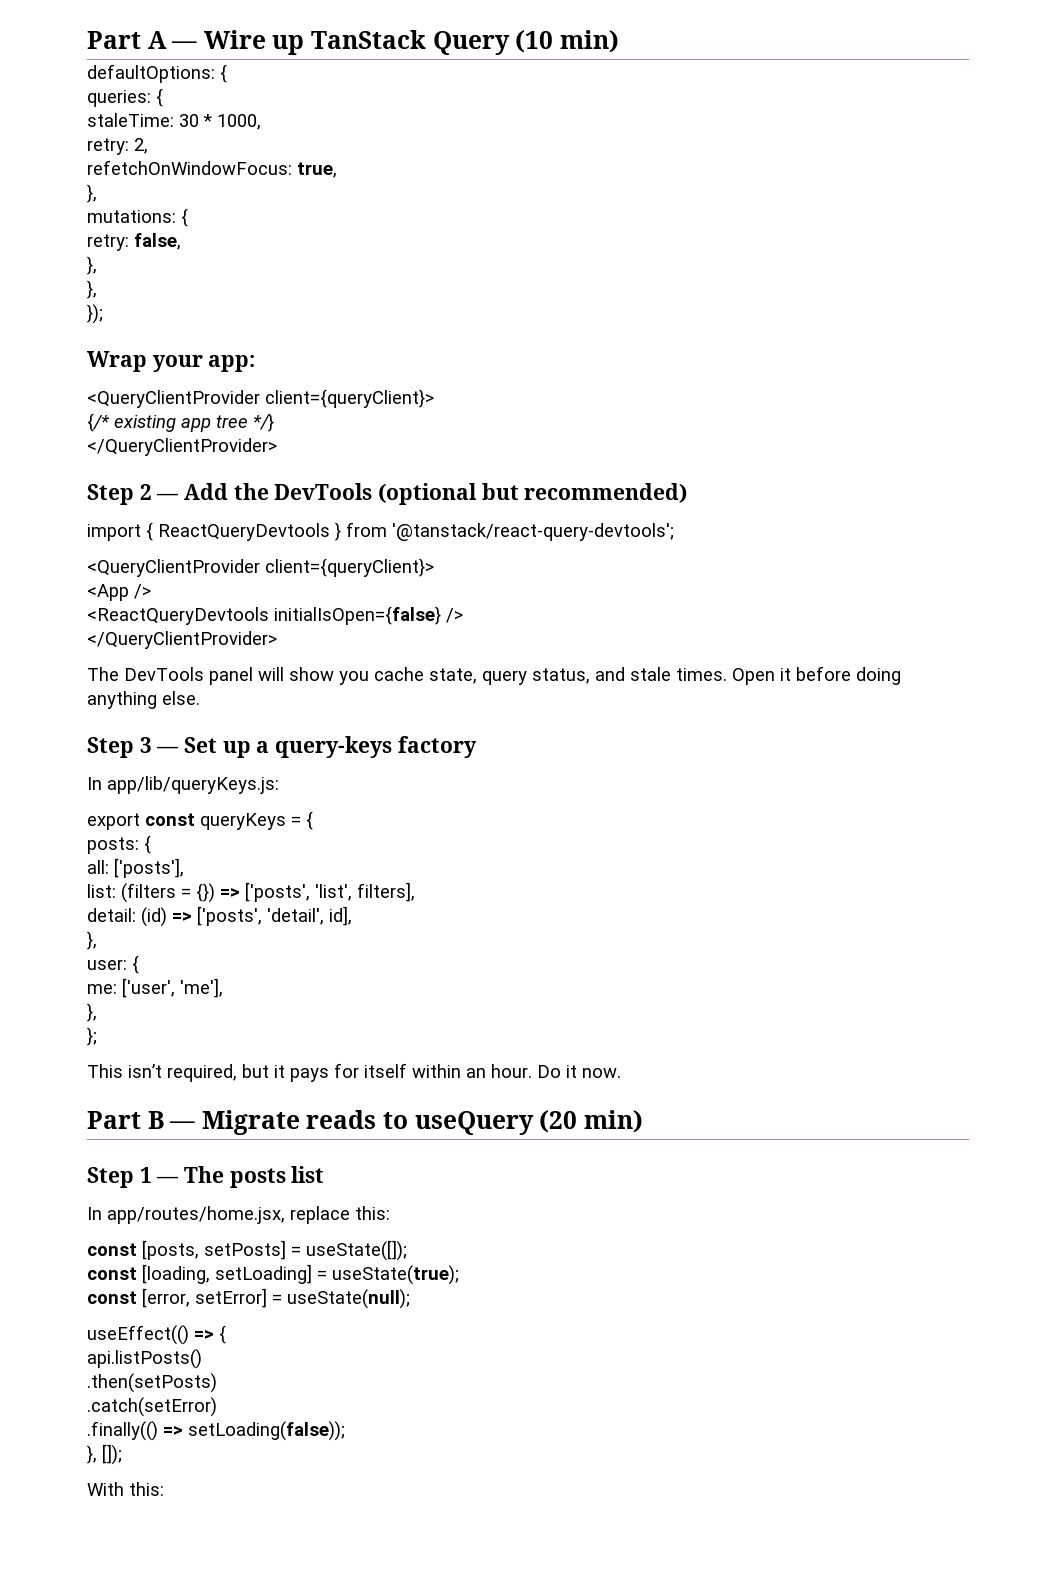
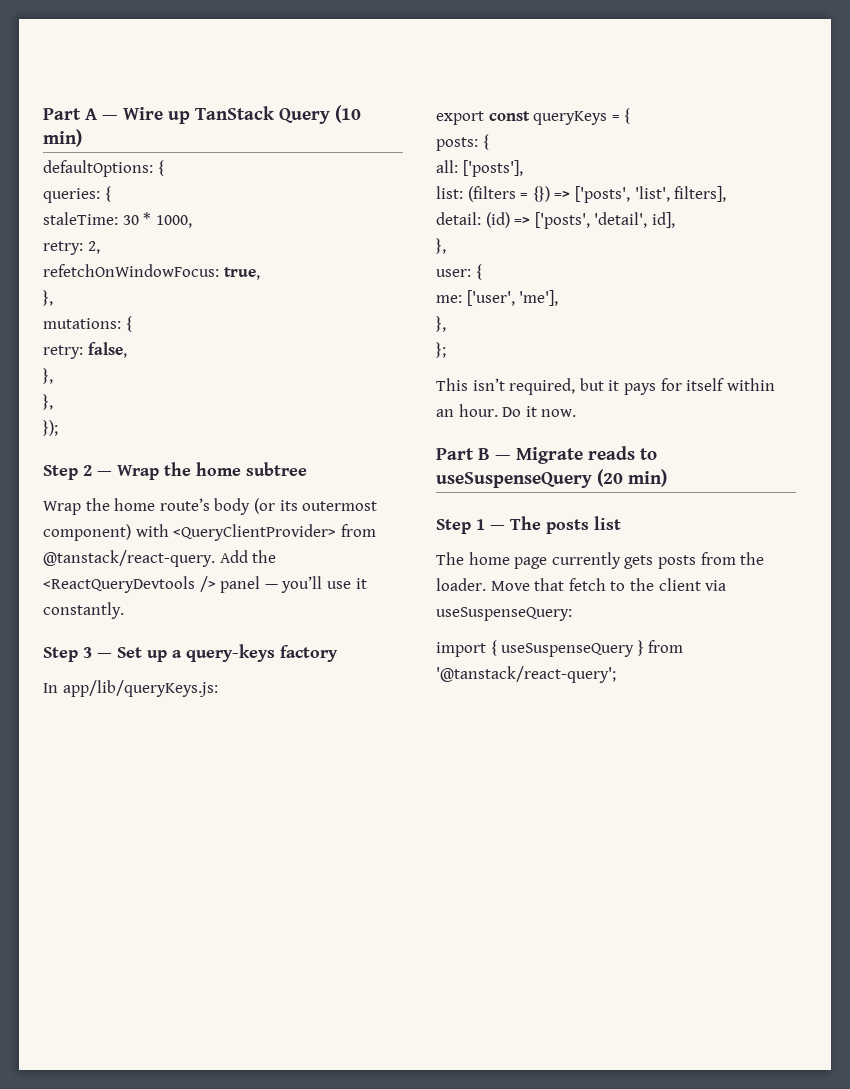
[87,351,256,372] [87,389,434,408] [87,413,274,432] [87,438,277,456] [87,483,688,505] [87,522,674,541] [87,558,434,577] [87,584,151,601] [87,606,463,625] [87,631,277,649] [87,666,901,685] [87,691,200,709] Wrap your app: // <QueryClientProvider client={queryClient}> // {/* existing app tree */} // </QueryClientProvider> // Step 2 — Add the DevTools (optional but recommended) // import { ReactQueryDevtools } from '@tanstack/react-query-devtools'; // <QueryClientProvider client={queryClient}> // <App /> // <ReactQueryDevtools initialIsOpen={false} /> // </QueryClientProvider> // The DevTools panel will show you cache state, query status, and stale times. Open it before doing anything else. -> [43,462,307,480] [43,498,378,515] [43,524,376,541] [43,550,277,567] [43,576,367,593] [43,602,124,619] Step 2 — Wrap the home subtree // Wrap the home route’s body (or its outermost component) with <QueryClientProvider> from @tanstack/react-query. Add the <ReactQueryDevtools /> panel — you’ll use it constantly.
[414,1111,534,1135] useQuery -> [436,472,592,488] useSuspenseQuery
[87,1206,390,1224] [87,1240,407,1261] [87,1264,459,1285] [87,1288,410,1309] [87,1325,226,1345] [87,1349,202,1369] [87,1373,217,1393] [87,1397,217,1417] [87,1421,345,1441] [87,1444,122,1465] [87,1482,164,1496] In app/routes/home.jsx, replace this: // const [posts, setPosts] = useState([]); // const [loading, setLoading] = useState(true); // const [error, setError] = useState(null); // useEffect(() => { // api.listPosts() // .then(setPosts) // .catch(setError) // .finally(() => setLoading(false)); // }, []); // With this: -> [436,552,765,569] [436,578,727,591] [436,607,572,621] [436,640,684,657] [436,666,616,683] The home page currently gets posts from the loader. Move that fetch to the client via useSuspenseQuery: // import { useSuspenseQuery } from '@tanstack/react-query';

